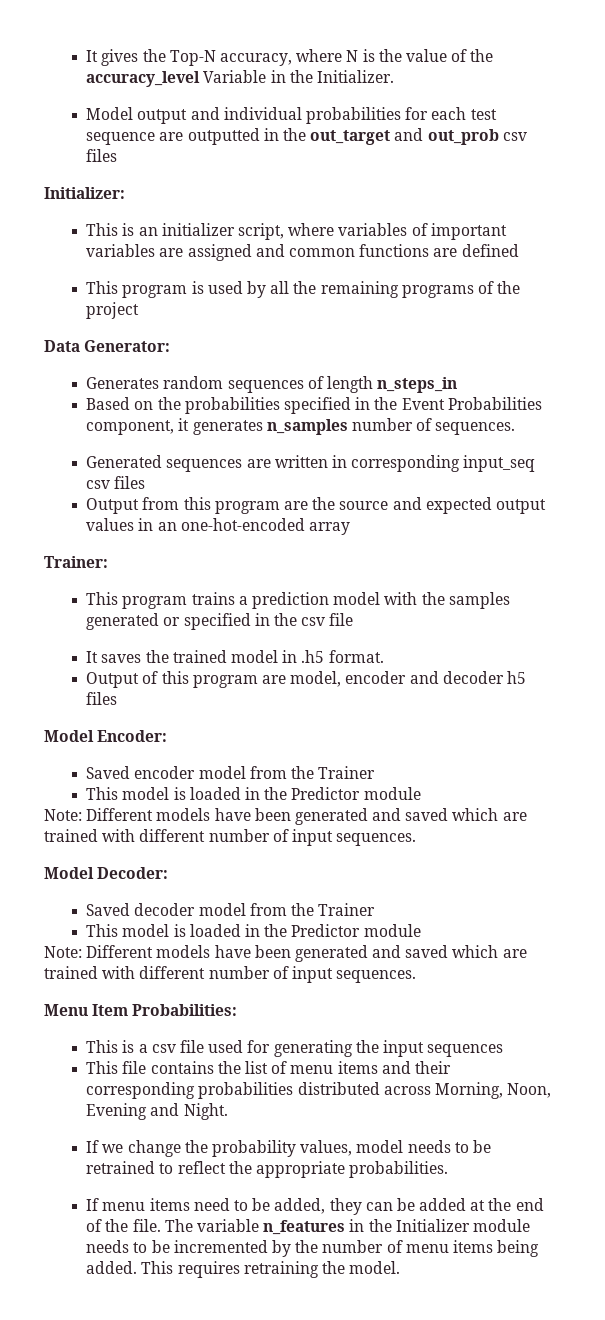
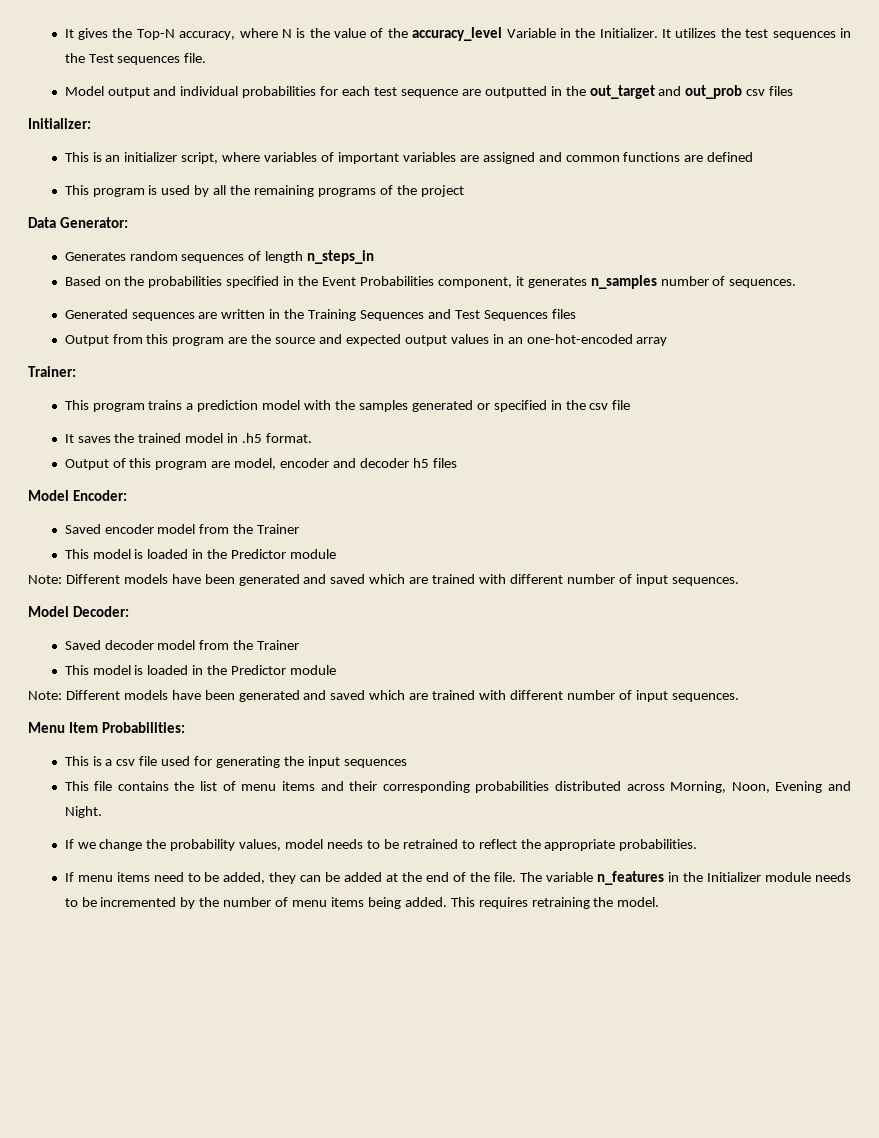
(395, 76) none -> [662,28,852,40] [64,53,207,65] It utilizes the test sequences in the Test sequences file.
[351,455,536,472] [86,480,111,489] corresponding input_seq csv -> [284,309,548,321] the Training Sequences and Test Sequences

